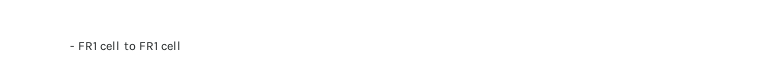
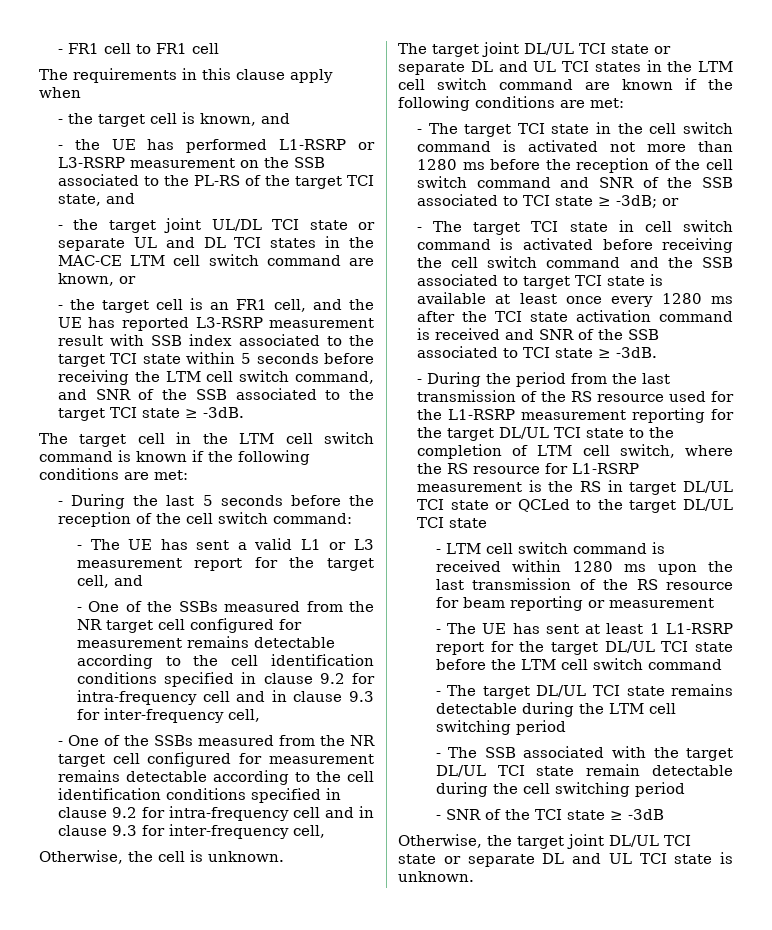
(182, 46) none -> [39,68,333,83] [39,87,81,98] [57,112,290,127] [57,139,375,153] [57,157,325,168] [57,174,375,189] [57,193,135,206] [57,218,375,233] [57,236,374,251] [57,254,375,266] [57,273,136,286] [57,298,375,313] [57,317,374,331] [57,334,375,346] [57,352,374,367] [57,370,374,385] [57,388,374,400] [57,407,244,421] [39,432,374,447] [39,450,310,465] [39,468,188,480] [57,494,375,509] [57,512,352,527] [76,538,375,550] [76,557,374,571] [76,575,143,588] [76,601,374,612] [76,618,302,633] [76,636,335,648] [76,654,374,669] [76,672,375,687] [76,690,375,705] [76,708,260,723] [57,735,375,746] [57,752,374,767] [57,770,375,785] [57,788,341,803] [57,806,374,821] [57,824,325,839] [39,850,284,864] [398,42,671,57] [398,60,734,75] [398,78,733,90] [398,96,624,111] [416,122,733,137] [416,140,733,152] [416,158,733,173] [416,176,733,188] [416,194,679,208] [416,220,733,235] [416,238,733,253] [416,256,733,268] [416,274,663,289] [416,292,733,307] [416,310,733,322] [416,328,659,340] [416,346,657,358] [416,372,670,387] [416,390,734,402] [416,408,734,423] [416,427,674,441] [416,444,733,459] [416,463,639,474] [416,480,733,495] [416,499,733,513] [416,517,487,528] [435,542,665,554] [435,560,733,575] [435,578,733,590] [435,596,714,611] [435,623,733,634] [435,641,733,655] [435,658,722,670] [435,684,733,699] [435,702,676,717] [435,720,566,735] [435,746,733,761] [435,764,733,777] [435,782,685,797] [435,809,664,820] [398,834,691,849] [398,852,733,867] [398,871,474,882] // The requirements in this clause apply when // - the target cell is known, and // - the UE has performed L1-RSRP or L3-RSRP measurement on the SSB associated to the PL-RS of the target TCI state, and // - the target joint UL/DL TCI state or separate UL and DL TCI states in the MAC-CE LTM cell switch command are known, or // - the target cell is an FR1 cell, and the UE has reported L3-RSRP measurement result with SSB index associated to the target TCI state within 5 seconds before receiving the LTM cell switch command, and SNR of the SSB associated to the target TCI state ≥ -3dB. // The target cell in the LTM cell switch command is known if the following conditions are met: // - During the last 5 seconds before the reception of the cell switch command: // - The UE has sent a valid L1 or L3 measurement report for the target cell, and // - One of the SSBs measured from the NR target cell configured for measurement remains detectable according to the cell identification conditions specified in clause 9.2 for intra-frequency cell and in clause 9.3 for inter-frequency cell, // - One of the SSBs measured from the NR target cell configured for measurement remains detectable according to the cell identification conditions specified in clause 9.2 for intra-frequency cell and in clause 9.3 for inter-frequency cell, // Otherwise, the cell is unknown. // The target joint DL/UL TCI state or separate DL and UL TCI states in the LTM cell switch command are known if the following conditions are met: // - The target TCI state in the cell switch command is activated not more than 1280 ms before the reception of the cell switch command and SNR of the SSB associated to TCI state ≥ -3dB; or // - The target TCI state in cell switch command is activated before receiving the cell switch command and the SSB associated to target TCI state is available at least once every 1280 ms after the TCI state activation command is received and SNR of the SSB associated to TCI state ≥ -3dB. // - During the period from the last transmission of the RS resource used for the L1-RSRP measurement reporting for the target DL/UL TCI state to the completion of LTM cell switch, where the RS resource for L1-RSRP measurement is the RS in target DL/UL TCI state or QCLed to the target DL/UL TCI state // - LTM cell switch command is received within 1280 ms upon the last transmission of the RS resource for beam reporting or measurement // - The UE has sent at least 1 L1-RSRP report for the target DL/UL TCI state before the LTM cell switch command // - The target DL/UL TCI state remains detectable during the LTM cell switching period // - The SSB associated with the target DL/UL TCI state remain detectable during the cell switching period // - SNR of the TCI state ≥ -3dB // Otherwise, the target joint DL/UL TCI state or separate DL and UL TCI state is unknown.

